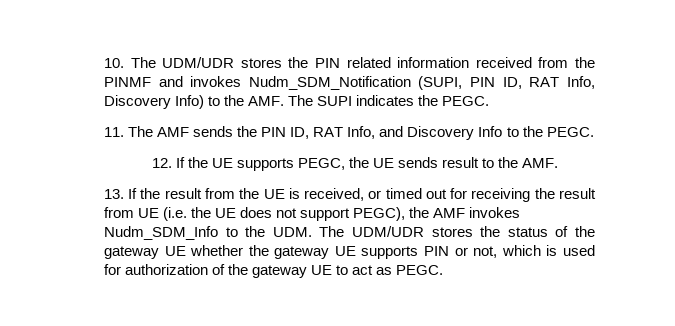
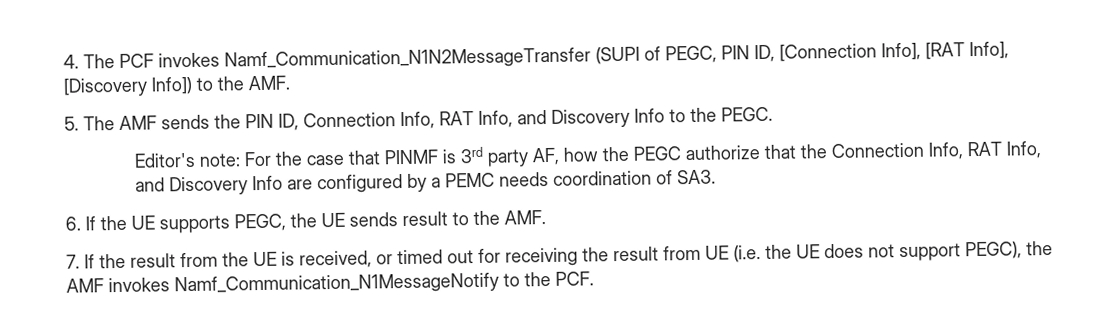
[103,57,595,68] [103,76,595,90] [103,95,490,109] [103,127,124,137] 10. The UDM/UDR stores the PIN related information received from the PINMF and invokes Nudm_SDM_Notification (SUPI, PIN ID, RAT Info, Discovery Info) to the AMF. The SUPI indicates the PEGC. // 11. -> [62,41,1009,71] [62,75,290,97] [63,116,79,131] 4. The PCF invokes Namf_Communication_N1N2MessageTransfer (SUPI of PEGC, PIN ID, [Connection Info], [RAT Info], [Discovery Info]) to the AMF. // 5.
(310, 133) none -> [302,111,435,130] Connection Info,
[151,158,172,168] 12. -> [133,141,1041,168] [134,169,716,196] [64,216,81,231] Editor's note: For the case that PINMF is 3rd party AF, how the PEGC authorize that the Connection Info, RAT Info, and Discovery Info are configured by a PEMC needs coordination of SA3. // 6.
[103,189,124,199] 13. -> [65,254,80,269] 7.
[103,226,595,240] [103,245,595,259] [103,264,444,278] Nudm_SDM_Info to the UDM. The UDM/UDR stores the status of the gateway UE whether the gateway UE supports PIN or not, which is used for authorization of the gateway UE to act as PEGC. -> [173,271,594,296] Namf_Communication_N1MessageNotify to the PCF.

